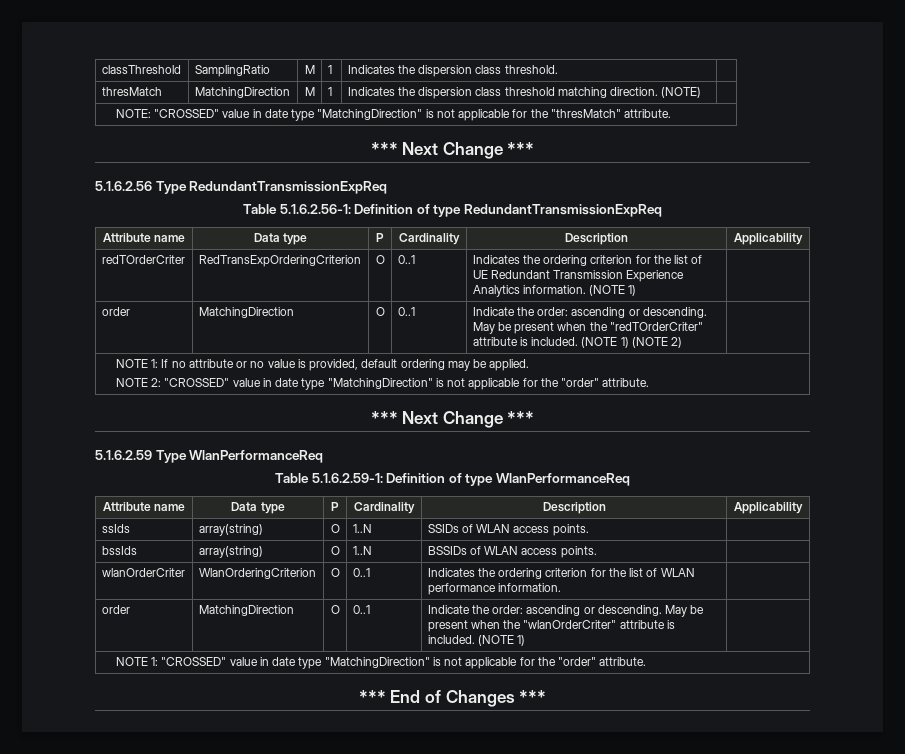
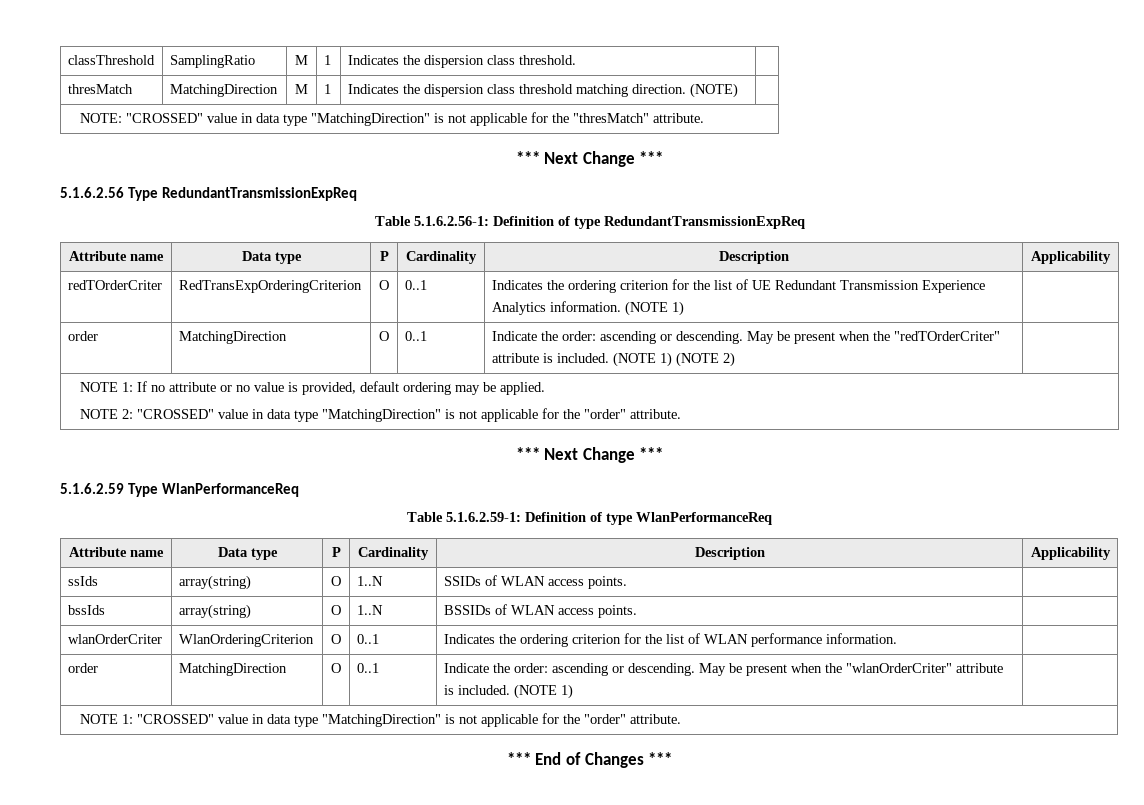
[264,109,289,118] date -> [255,113,280,123] data
[275,378,300,387] date -> [266,409,291,419] data
[272,657,297,666] date -> [266,714,291,724] data

